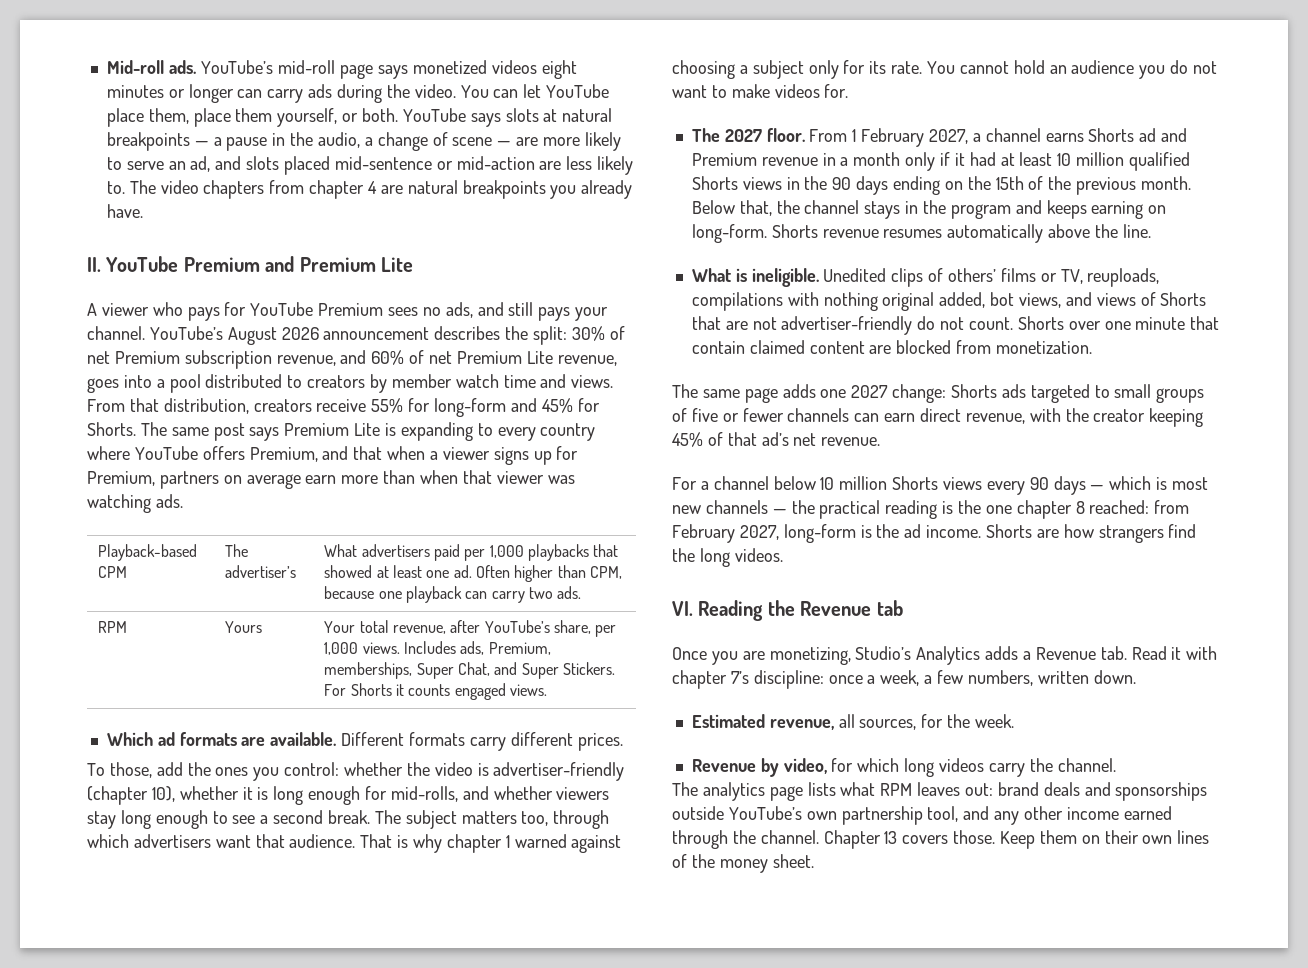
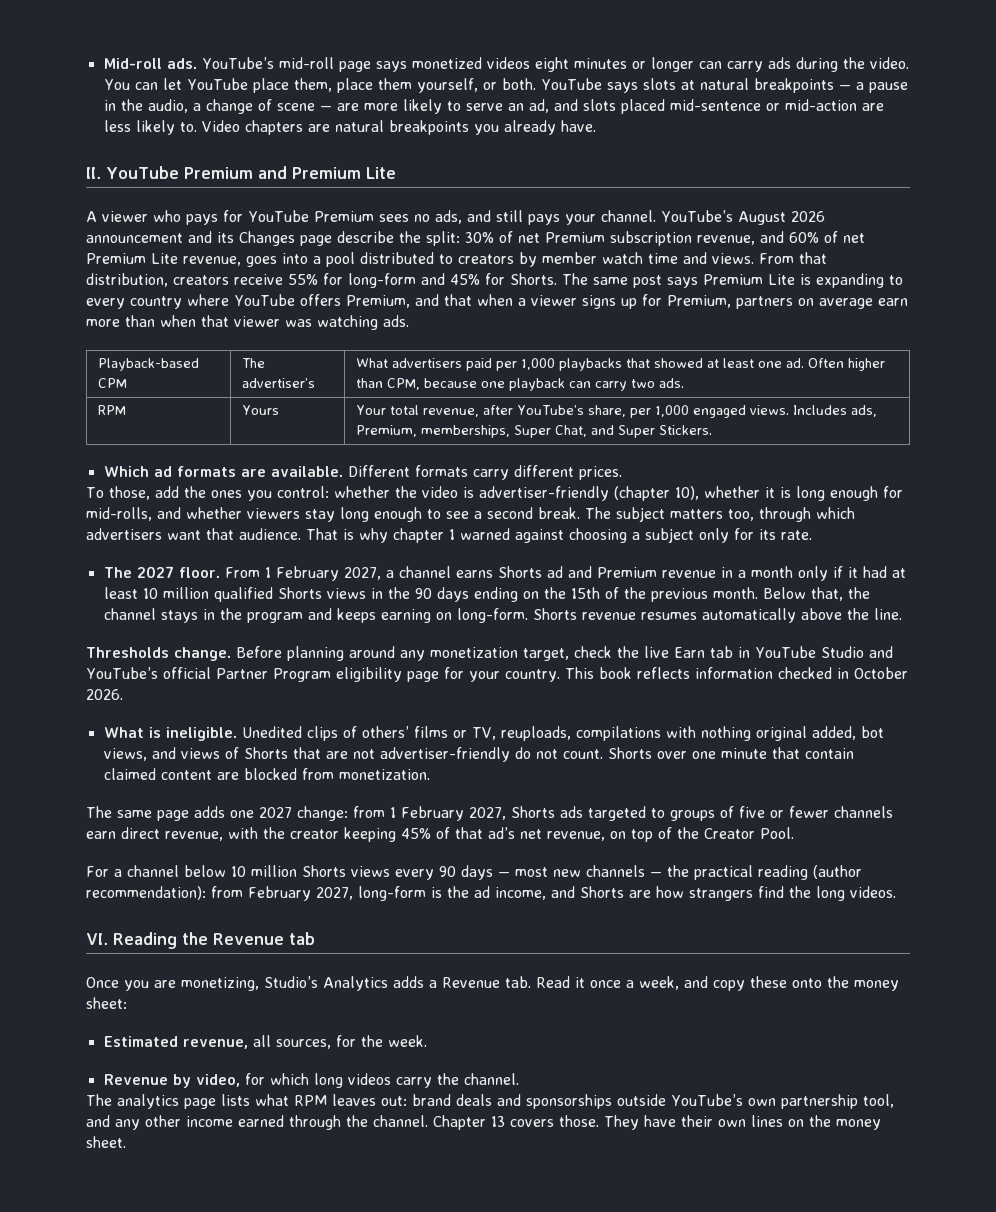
[129,180,377,199] The video chapters from chapter 4 -> [201,120,303,135] Video chapters
[434,326,501,340] describes -> [188,231,394,246] and its Changes page describe
(359, 648) none -> [693,405,747,418] engaged
[324,683,547,700] For Shorts it counts engaged views. -> (713, 430) none
[927,60,1218,79] [672,84,849,98] You cannot hold an audience you do not want to make videos for. -> (812, 535) none
(1151, 231) none -> [86,646,893,661] [86,667,908,682] [86,689,123,700] // Thresholds change. Before planning around any monetization target, check the live Earn tab in YouTube Studio and YouTube’s official Partner Program eligibility page for your country. This book reflects information checked in October 2026.
(947, 393) none -> [353,806,506,821] from 1 February 2027,
[1114,384,1152,398] small -> (665, 813) none
[854,413,880,422] can -> (893, 812) none
[821,437,881,446] revenue. -> [547,827,794,842] revenue, on top of the Creator Pool.
[1109,476,1168,490] which is -> (510, 874) none
[942,500,1150,519] is the one chapter 8 reached: -> [813,865,862,879] [86,886,206,900] (author recommendation):
[926,525,982,538] income. -> [495,886,575,900] income, and
[1186,646,1218,660] [672,670,1136,689] with chapter 7’s discipline: once a week, a few numbers, written down. -> [590,976,899,991] [86,997,127,1009] once a week, and copy these onto the money sheet:
[1000,830,1100,849] Keep them on -> [604,1115,676,1130] They have
[672,854,687,868] of -> [788,1119,804,1127] on

